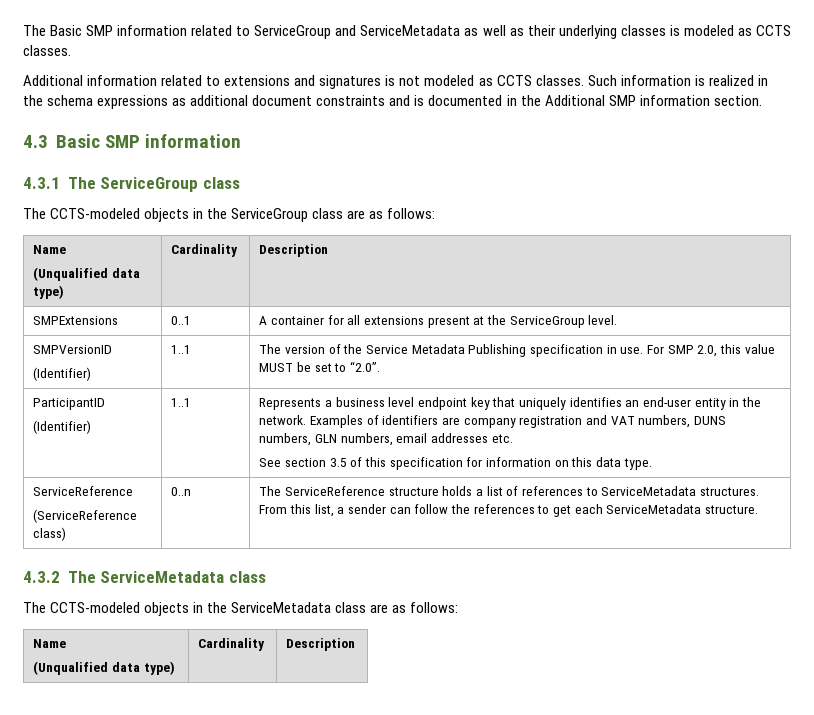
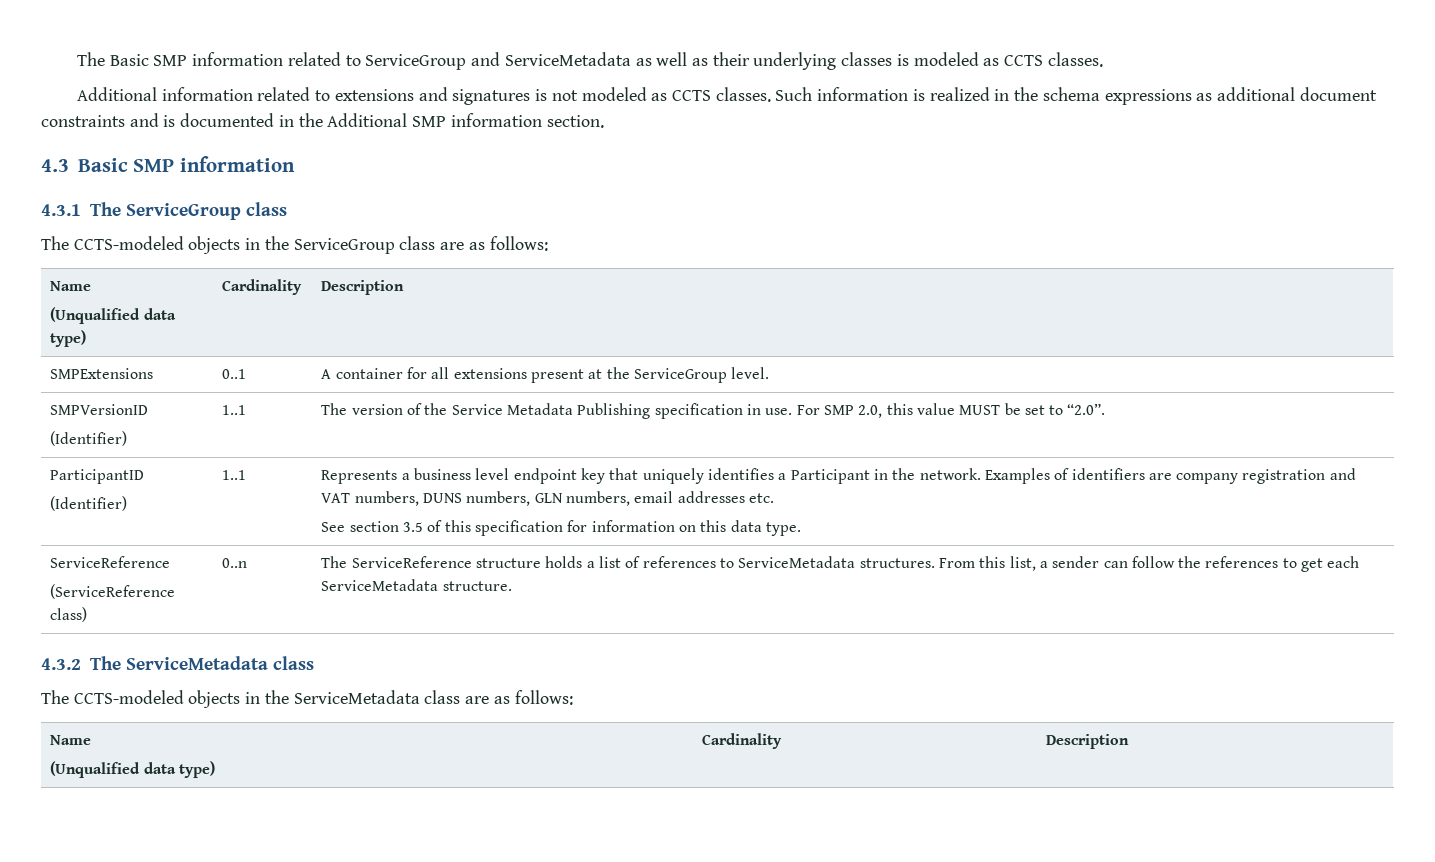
[625,397,726,410] an end-user entity -> [778,469,870,484] a Participant

